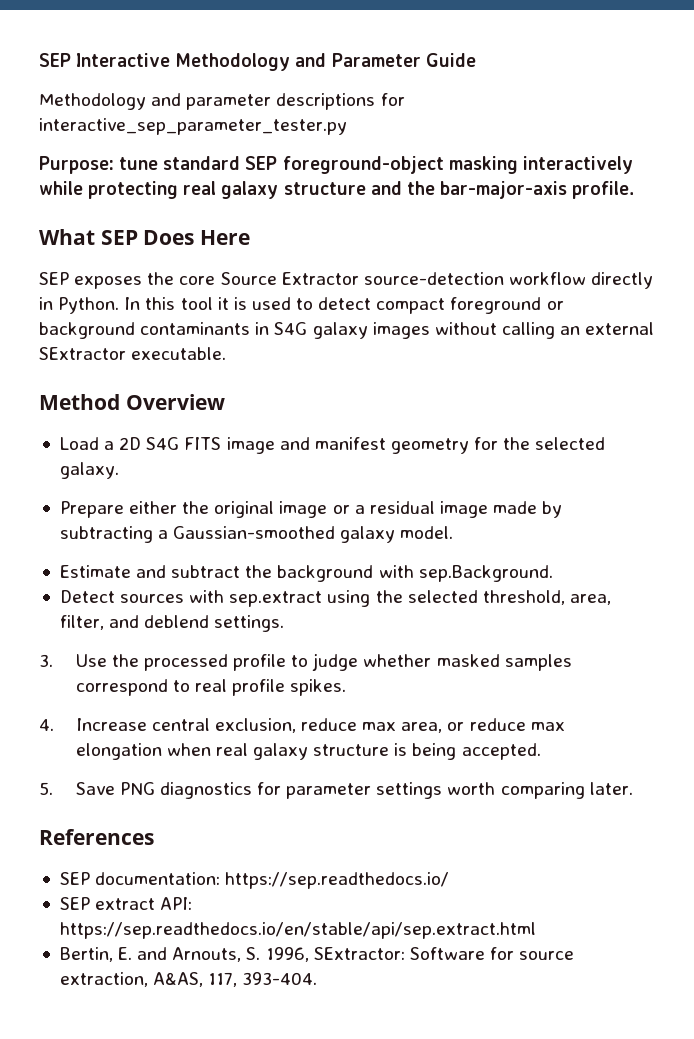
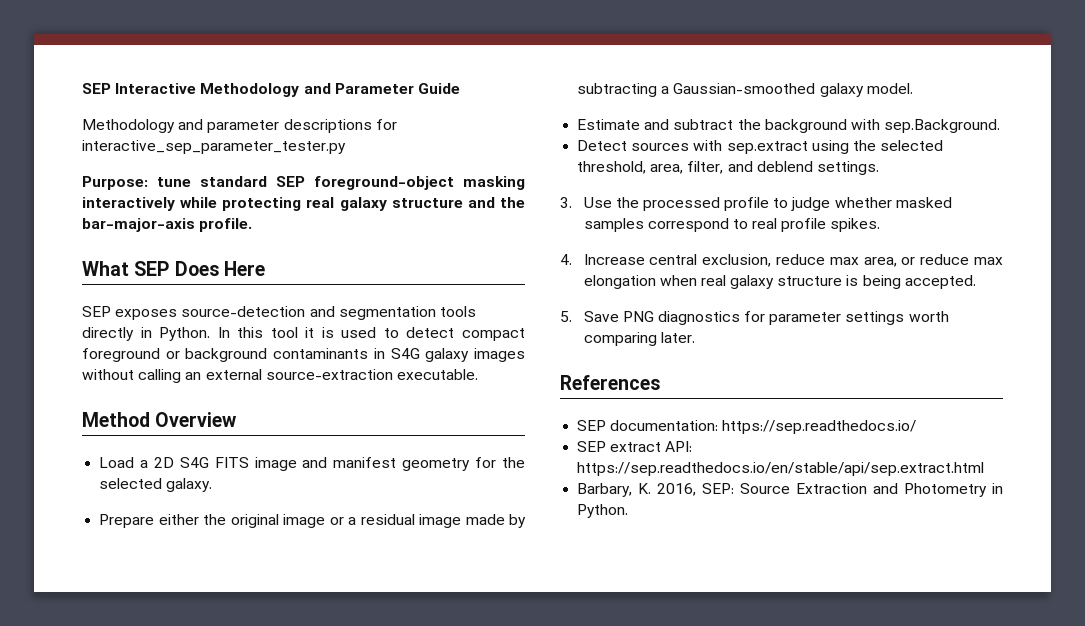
[147,272,586,285] the core Source Extractor source-detection workflow -> [181,306,476,320] source-detection and segmentation tools
[39,347,126,360] SExtractor -> [265,369,393,380] source-extraction
[59,947,575,962] [59,972,318,987] Bertin, E. and Arnouts, S. 1996, SExtractor: Software for source extraction, A&AS, 117, 393-404. -> [577,483,1003,497] [577,504,629,518] Barbary, K. 2016, SEP: Source Extraction and Photometry in Python.

